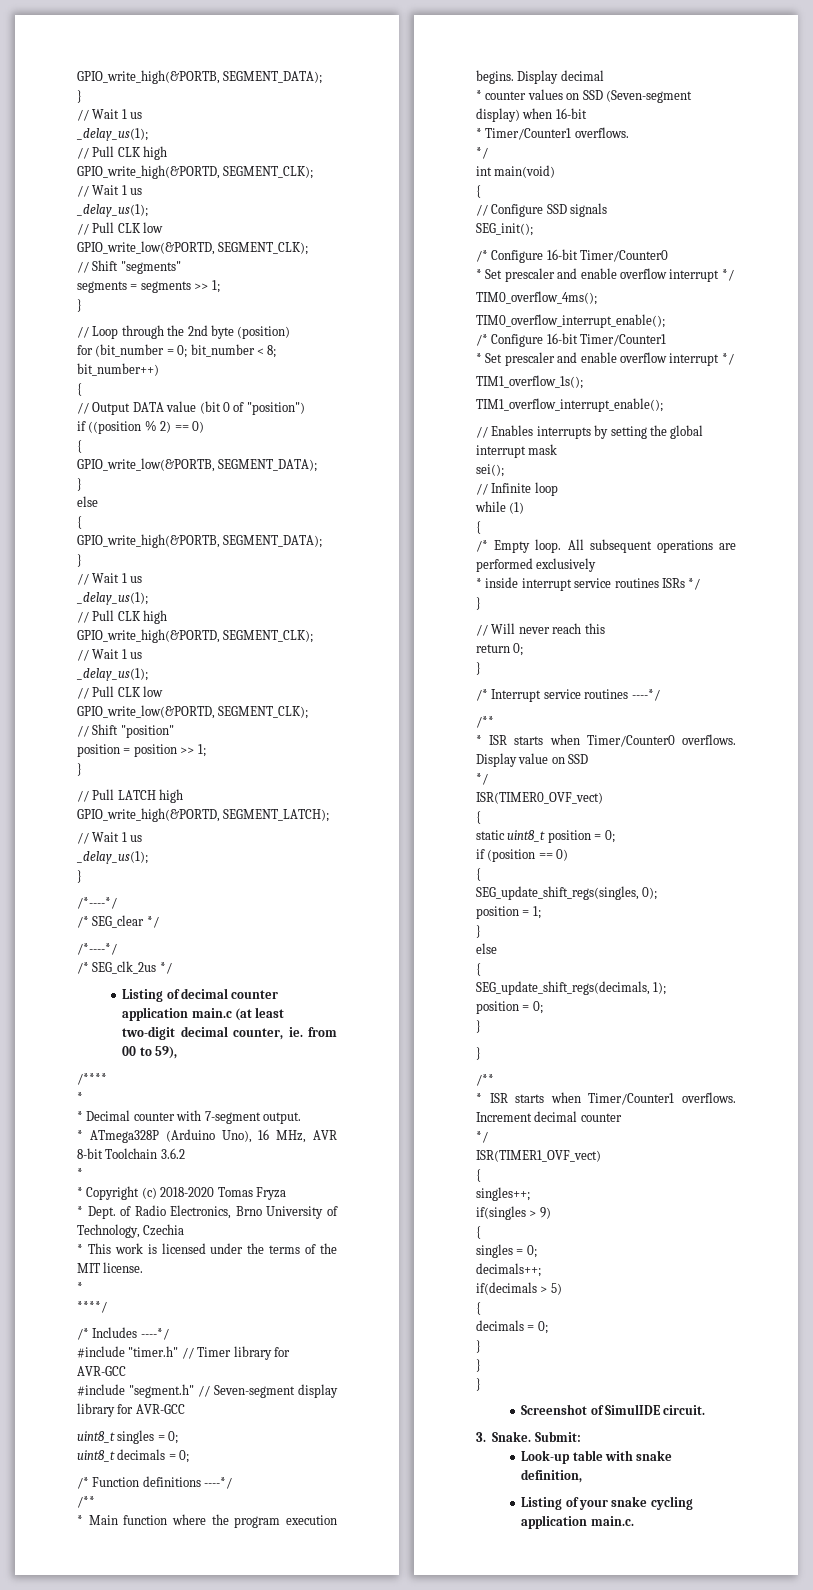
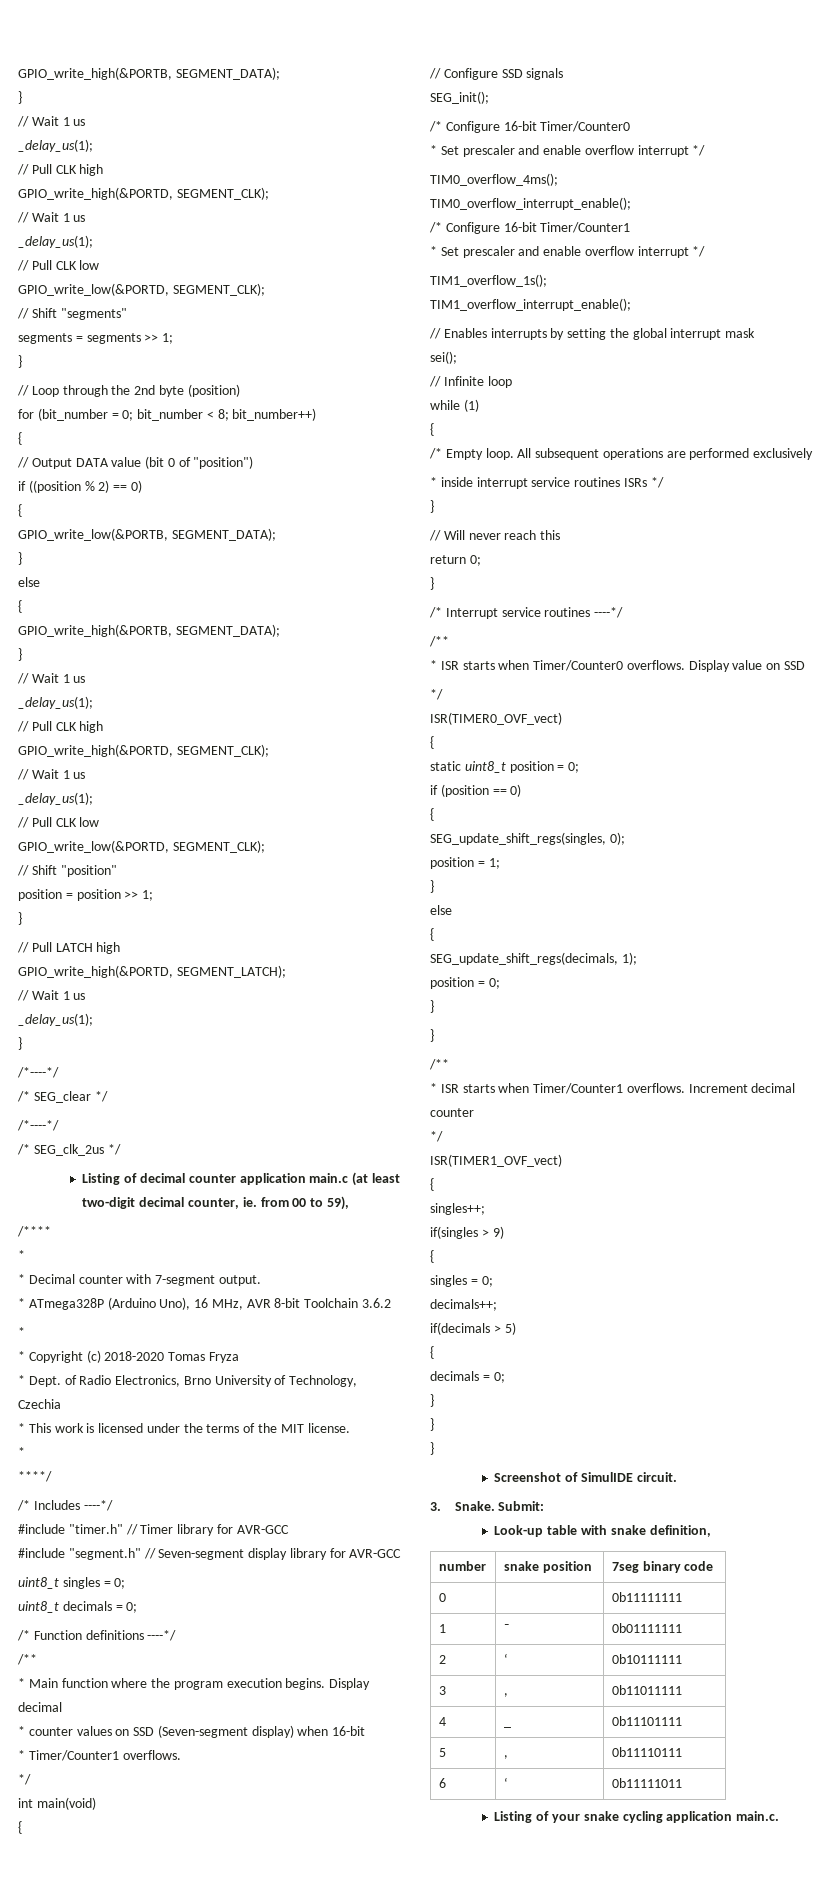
(583, 1476) none -> [438,1561,486,1571] [503,1561,592,1573] [611,1561,714,1573] [438,1593,446,1602] [611,1592,682,1602] [438,1624,446,1633] [503,1624,510,1633] [611,1623,682,1633] [438,1655,446,1664] [503,1653,508,1664] [611,1654,682,1664] [438,1686,446,1695] [503,1693,508,1697] [611,1685,682,1695] [438,1717,446,1726] [503,1726,511,1728] [611,1716,682,1726] [438,1748,446,1757] [503,1755,508,1759] [611,1747,682,1757] [438,1778,446,1788] [503,1777,508,1788] [611,1778,682,1788] // number | snake position | 7seg binary code // 0 | | 0b11111111 // 1 | ¯ | 0b01111111 // 2 | ‘ | 0b10111111 // 3 | , | 0b11011111 // 4 | _ | 0b11101111 // 5 | , | 0b11110111 // 6 | ‘ | 0b11111011

